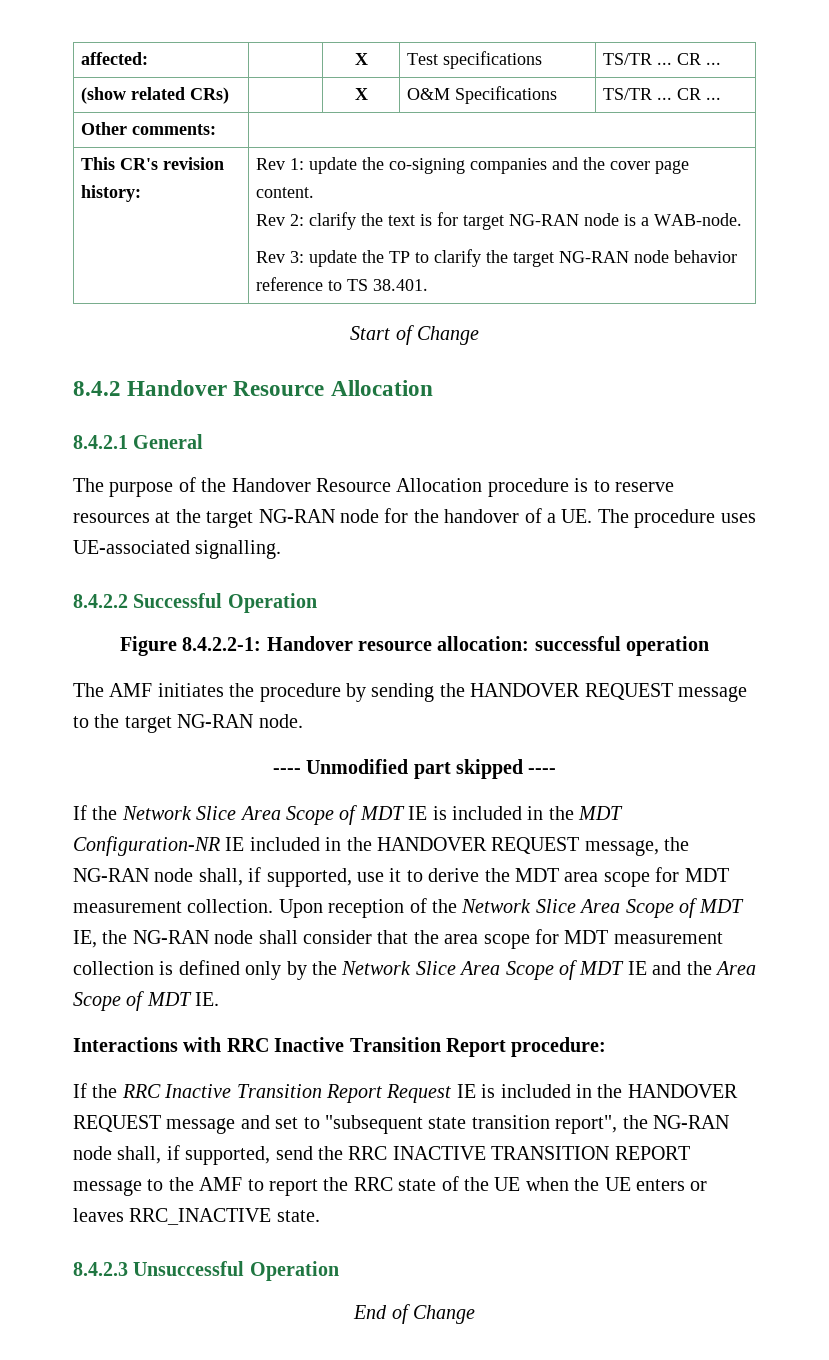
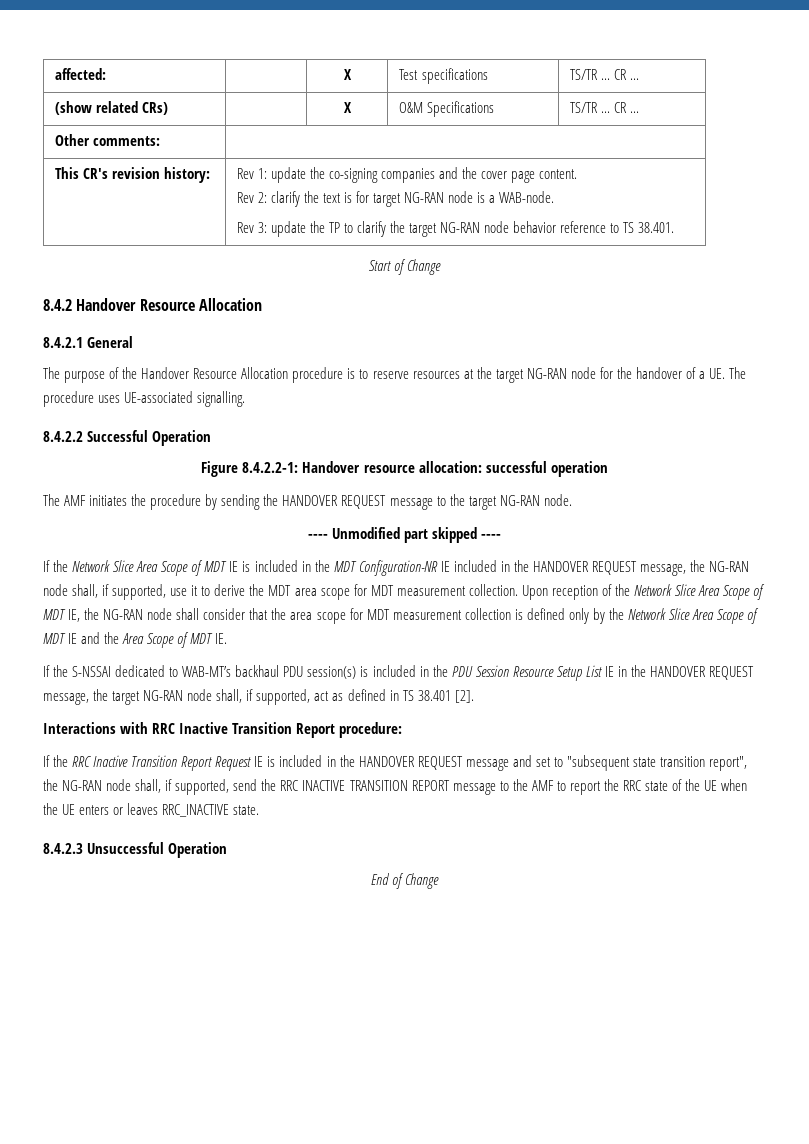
(220, 999) none -> [43,665,755,681] [43,689,474,705] // If the S-NSSAI dedicated to WAB-MT’s backhaul PDU session(s) is included in the PDU Session Resource Setup List IE in the HANDOVER REQUEST message, the target NG-RAN node shall, if supported, act as defined in TS 38.401 [2].

